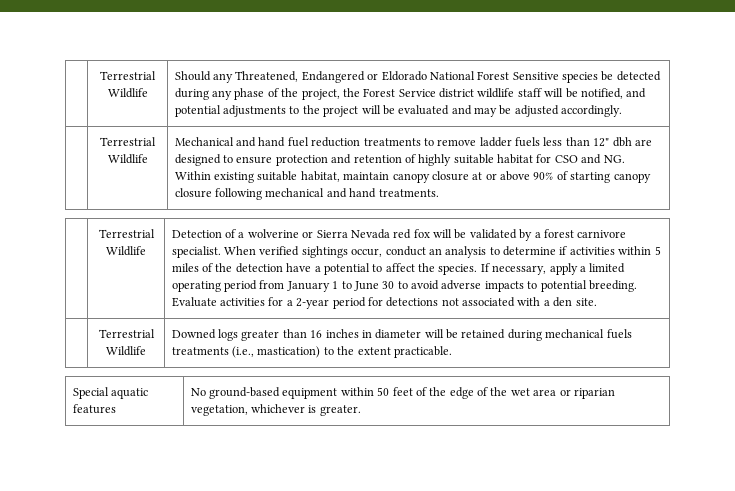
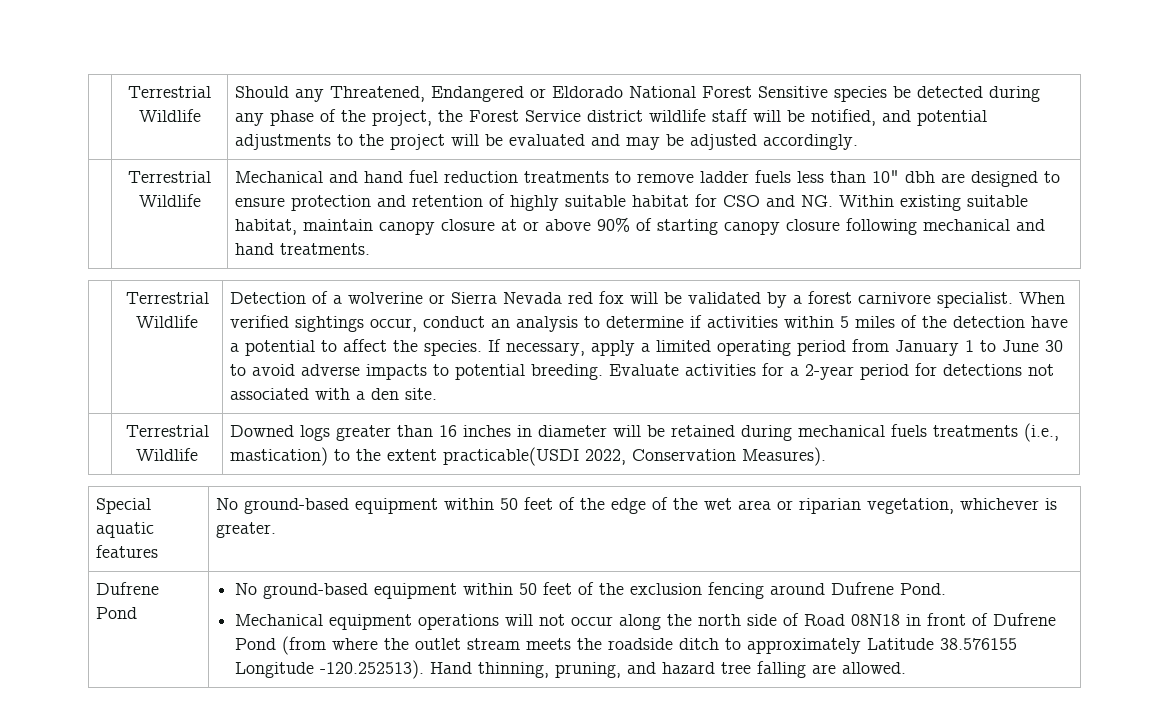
[593,138,610,147] 12" -> [871,170,899,183] 10"
[393,346,452,358] practicable. -> [442,447,826,466] practicable(USDI 2022, Conservation Measures).
(361, 410) none -> [95,582,159,595] [95,607,137,619] [234,582,946,599] [234,613,1056,630] [234,636,1017,655] [234,660,906,679] // Dufrene Pond | No ground-based equipment within 50 feet of the exclusion fencing around Dufrene Pond. // Mechanical equipment operations will not occur along the north side of Road 08N18 in front of Dufrene Pond (from where the outlet stream meets the roadside ditch to approximately Latitude 38.576155 Longitude -120.252513). Hand thinning, pruning, and hazard tree falling are allowed.

